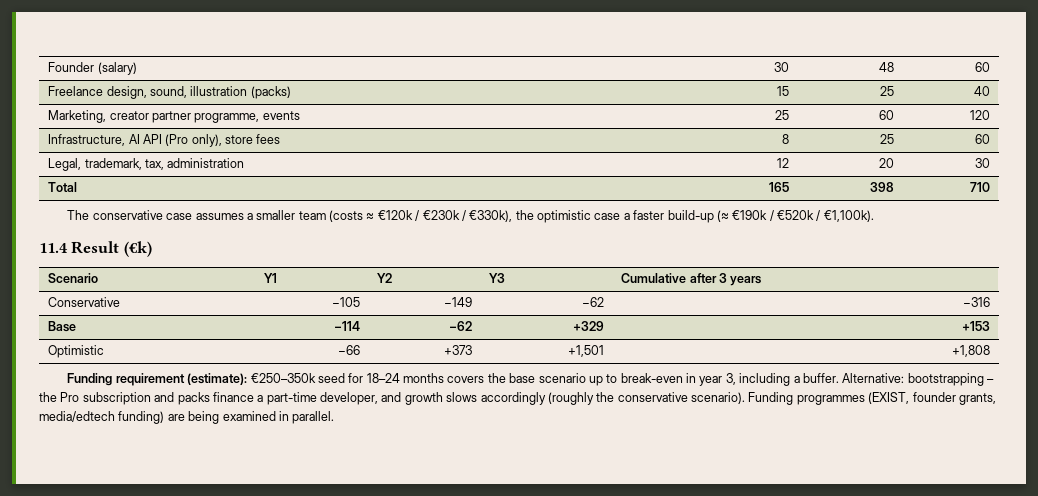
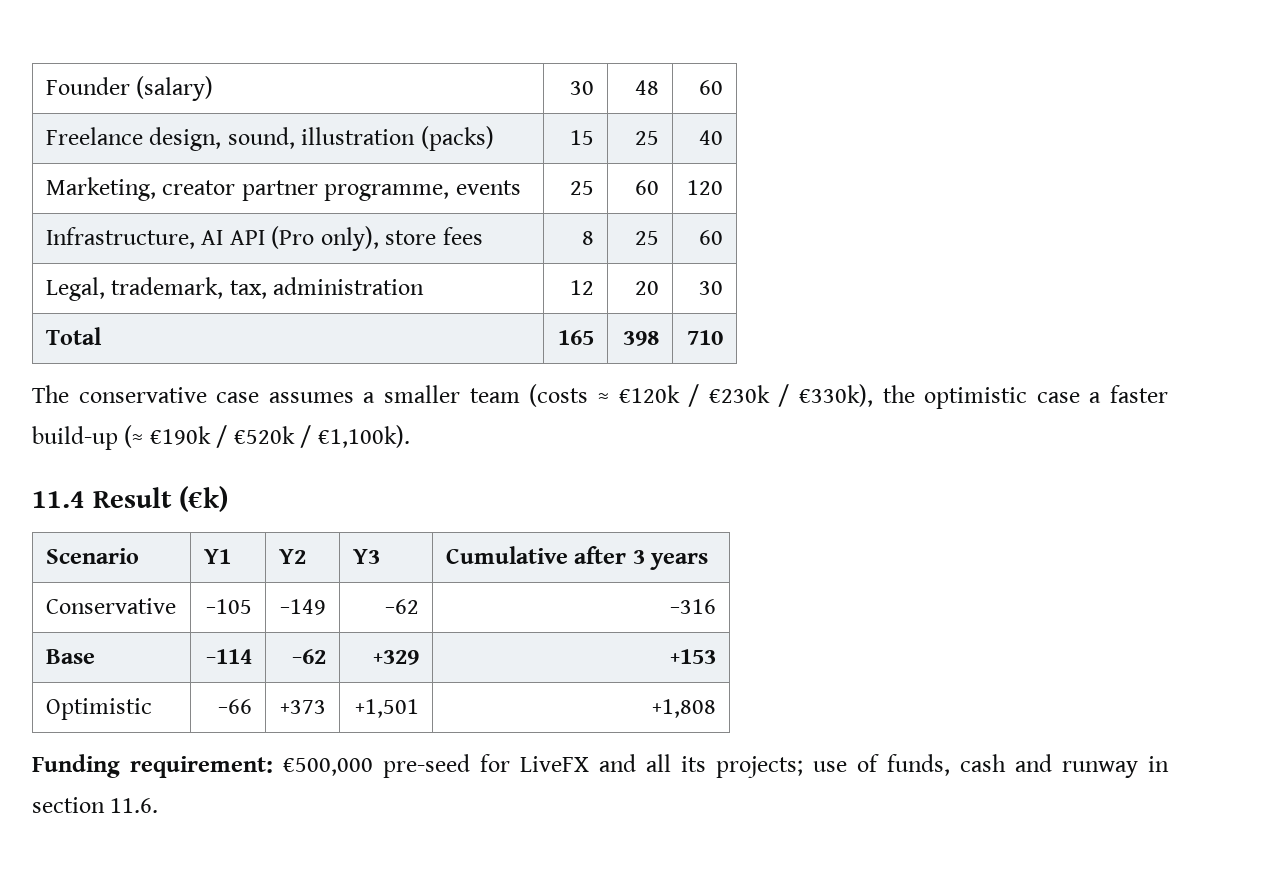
[115,373,995,386] [39,392,996,405] [39,411,335,424] requirement (estimate): €250–350k seed for 18–24 months covers the base scenario up to break-even in year 3, including a buffer. Alternative: bootstrapping – the Pro subscription and packs finance a part-time developer, and growth slows accordingly (roughly the conservative scenario). Funding programmes (EXIST, founder grants, media/edtech funding) are being examined in parallel. -> [130,754,1169,778] [32,797,159,813] requirement: €500,000 pre-seed for LiveFX and all its projects; use of funds, cash and runway in section 11.6.

